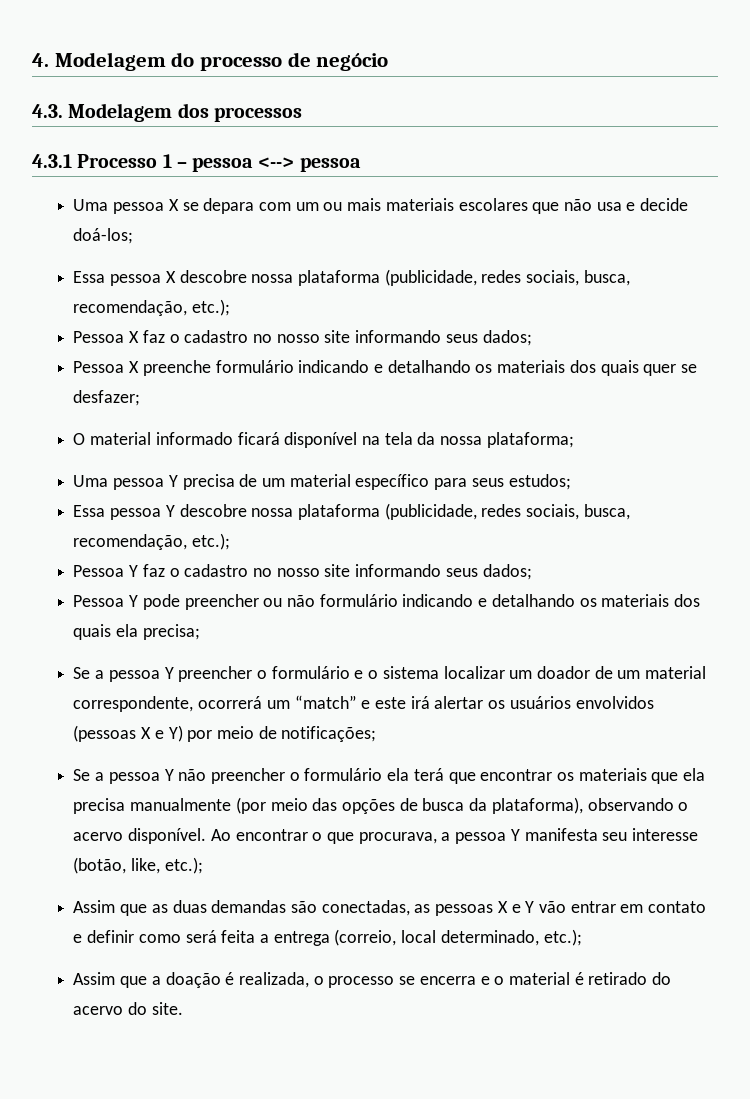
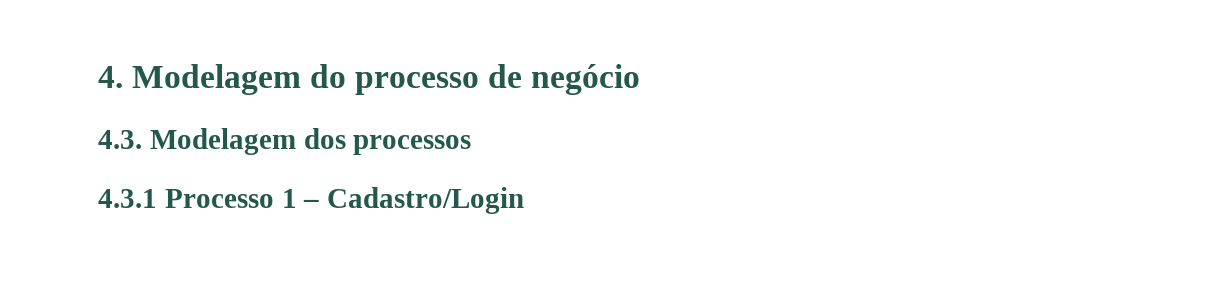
[192,157,361,172] [73,198,689,214] [73,228,134,244] [73,269,630,286] [73,299,231,316] [73,330,532,346] [73,360,698,376] [73,390,141,406] [73,432,574,448] [73,474,571,490] [73,503,630,520] [73,533,231,550] [73,564,532,580] [73,594,701,610] [73,624,200,640] [73,666,707,682] [73,695,654,712] [73,725,377,742] [73,768,706,784] [73,797,689,814] [73,828,699,844] [73,857,203,874] [73,900,707,916] [73,929,582,946] [73,972,672,988] [73,1002,183,1015] pessoa <--> pessoa // Uma pessoa X se depara com um ou mais materiais escolares que não usa e decide doá-los; // Essa pessoa X descobre nossa plataforma (publicidade, redes sociais, busca, recomendação, etc.); // Pessoa X faz o cadastro no nosso site informando seus dados; // Pessoa X preenche formulário indicando e detalhando os materiais dos quais quer se desfazer; // O material informado ficará disponível na tela da nossa plataforma; // Uma pessoa Y precisa de um material específico para seus estudos; // Essa pessoa Y descobre nossa plataforma (publicidade, redes sociais, busca, recomendação, etc.); // Pessoa Y faz o cadastro no nosso site informando seus dados; // Pessoa Y pode preencher ou não formulário indicando e detalhando os materiais dos quais ela precisa; // Se a pessoa Y preencher o formulário e o sistema localizar um doador de um material correspondente, ocorrerá um “match” e este irá alertar os usuários envolvidos (pessoas X e Y) por meio de notificações; // Se a pessoa Y não preencher o formulário ela terá que encontrar os materiais que ela precisa manualmente (por meio das opções de busca da plataforma), observando o acervo disponível. Ao encontrar o que procurava, a pessoa Y manifesta seu interesse (botão, like, etc.); // Assim que as duas demandas são conectadas, as pessoas X e Y vão entrar em contato e definir como será feita a entrega (correio, local determinado, etc.); // Assim que a doação é realizada, o processo se encerra e o material é retirado do acervo do site. -> [327,187,525,214] Cadastro/Login

